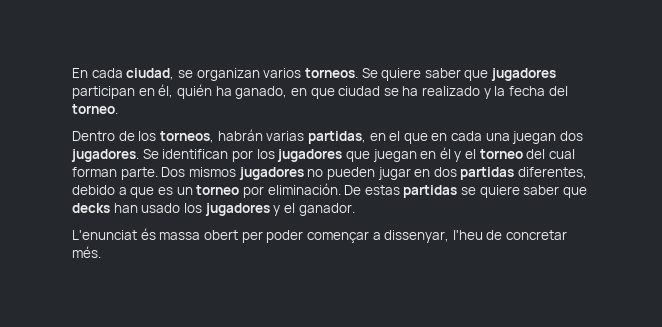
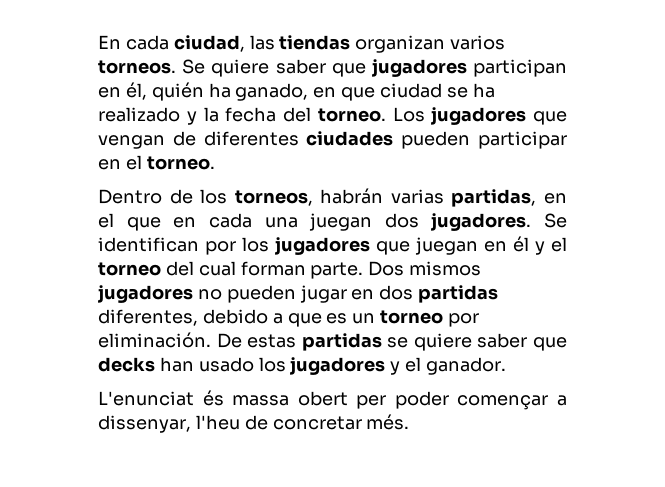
[177,70,193,78] se -> [249,35,351,50] las tiendas
(118, 109) none -> [392,107,567,125] [98,131,567,149] [98,155,215,170] Los jugadores que vengan de diferentes ciudades pueden participar en el torneo.

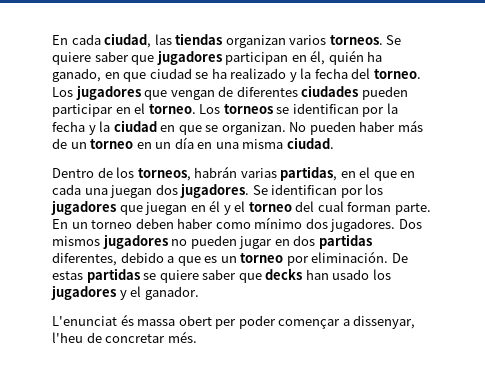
(215, 163) none -> [199,103,398,117] [52,120,423,135] [52,137,334,149] Los torneos se identifican por la fecha y la ciudad en que se organizan. No pueden haber más de un torneo en un día en una misma ciudad.
(364, 270) none -> [52,217,396,232] En un torneo deben haber como mínimo dos jugadores.

